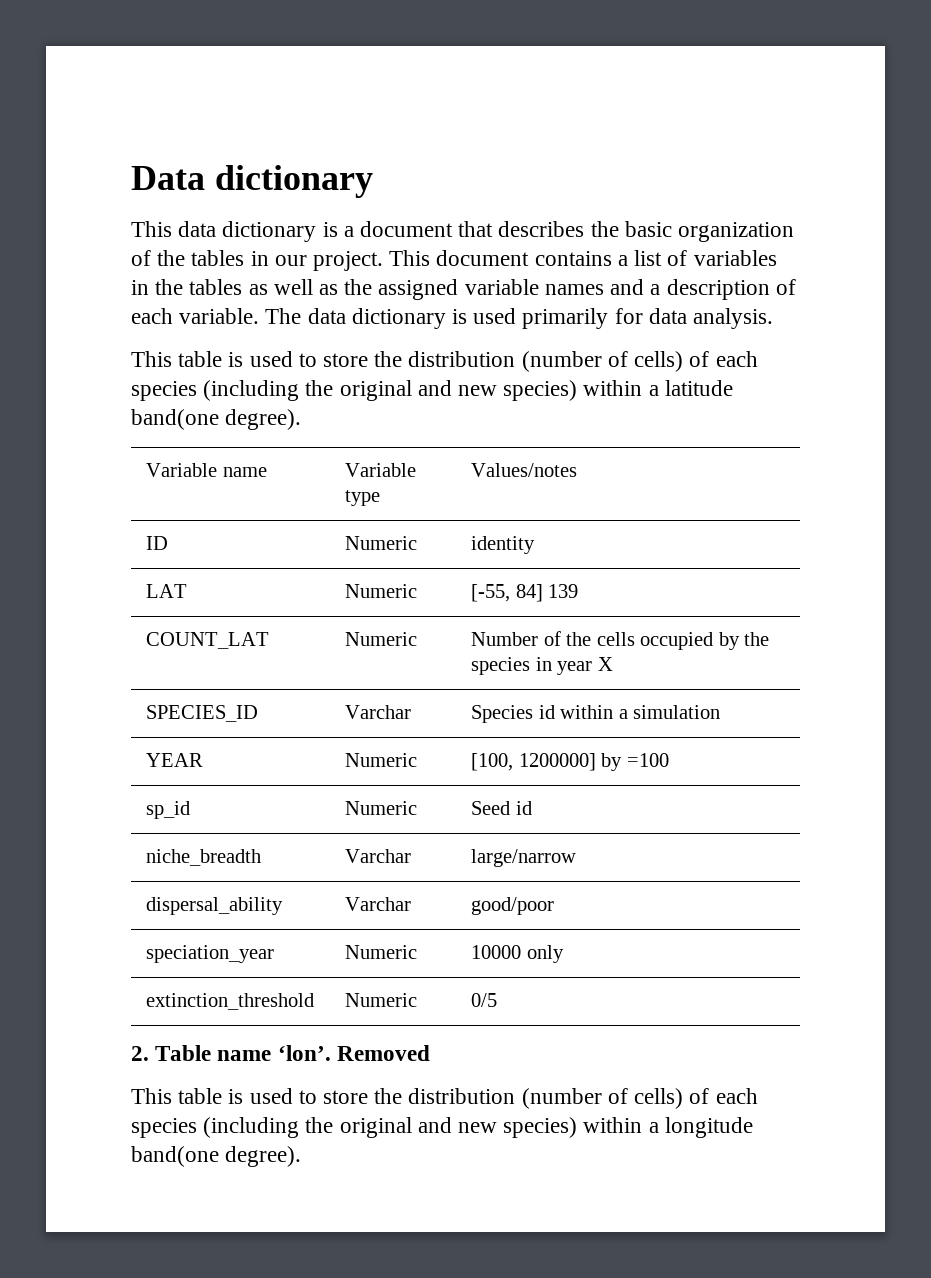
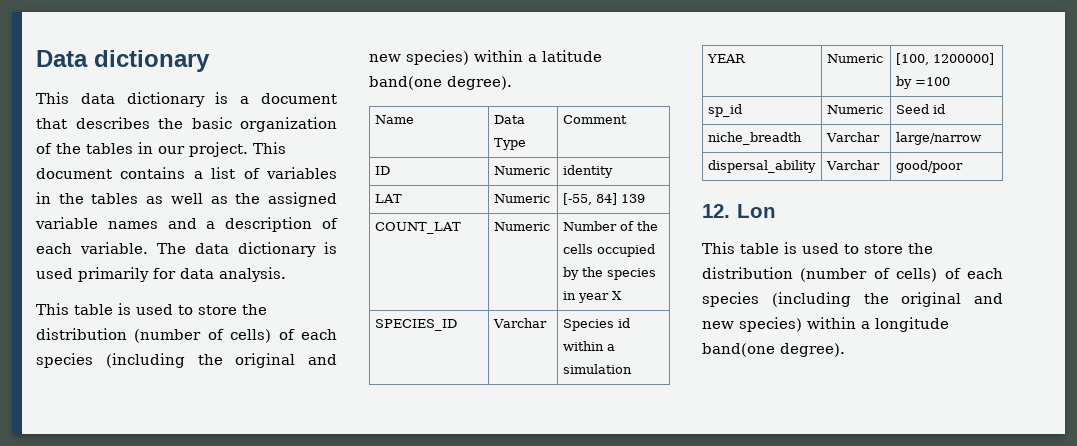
[146,463,267,477] [345,463,417,477] [345,490,381,506] [471,463,578,477] Variable name | Variable type | Values/notes -> [374,115,414,124] [493,115,525,124] [493,138,526,150] [562,115,627,124] Name | Data Type | Comment
[146,945,275,963] [345,945,418,959] [471,945,564,963] [146,993,315,1010] [345,993,418,1007] [471,993,498,1007] [131,1045,430,1061] // speciation_year | Numeric | 10000 only // extinction_threshold | Numeric | 0/5 // 2. Table name ‘lon’. Removed -> [702,204,777,218] // 12. Lon

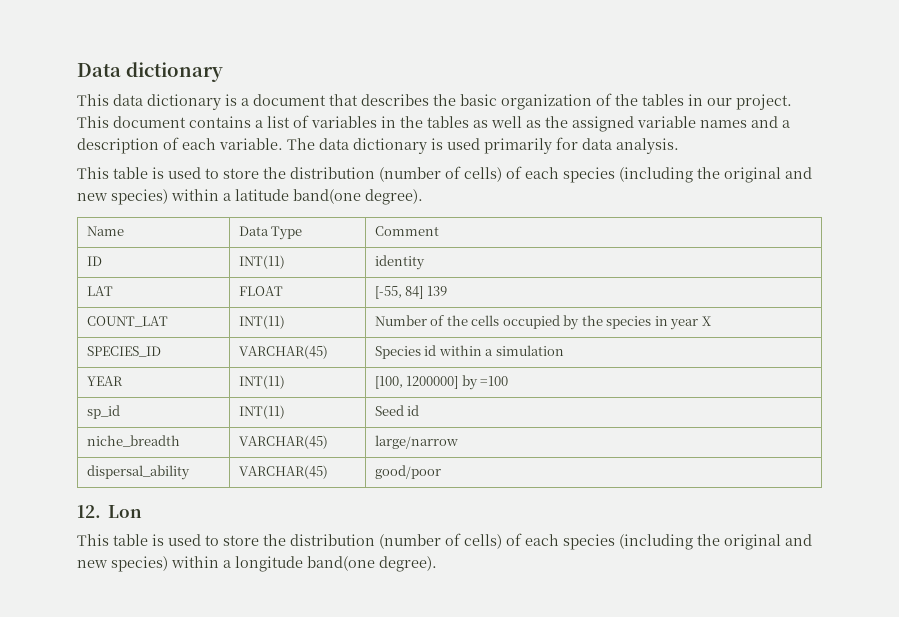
[493,166,550,175] Numeric -> [238,255,285,269] INT(11)
[493,194,550,203] Numeric -> [238,286,283,296] FLOAT
[493,222,550,231] Numeric -> [238,315,285,329] INT(11)
[492,318,547,328] Varchar -> [238,345,328,359] VARCHAR(45)
[826,54,883,63] Numeric -> [238,375,285,389] INT(11)
[826,105,883,114] Numeric -> [238,405,285,419] INT(11)
[825,132,880,142] Varchar -> [238,435,328,449] VARCHAR(45)
[825,160,880,170] Varchar -> [238,465,328,479] VARCHAR(45)

